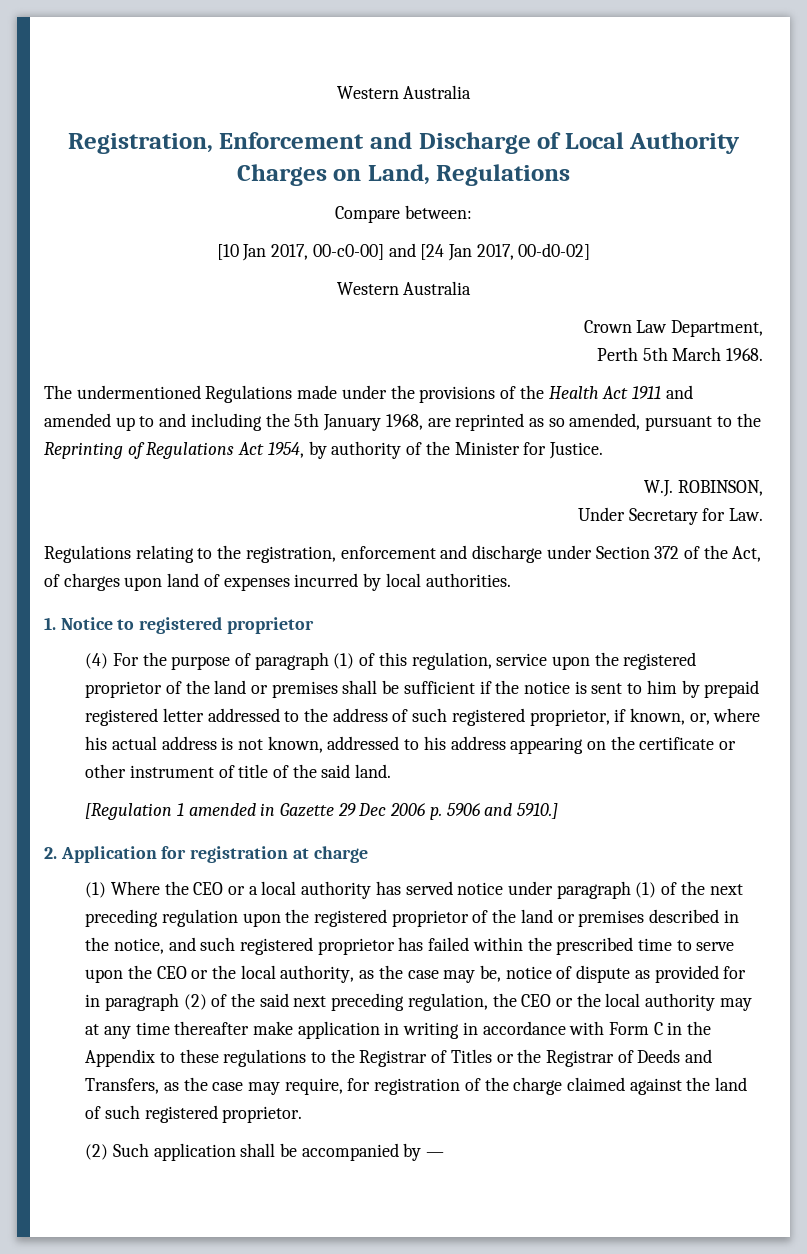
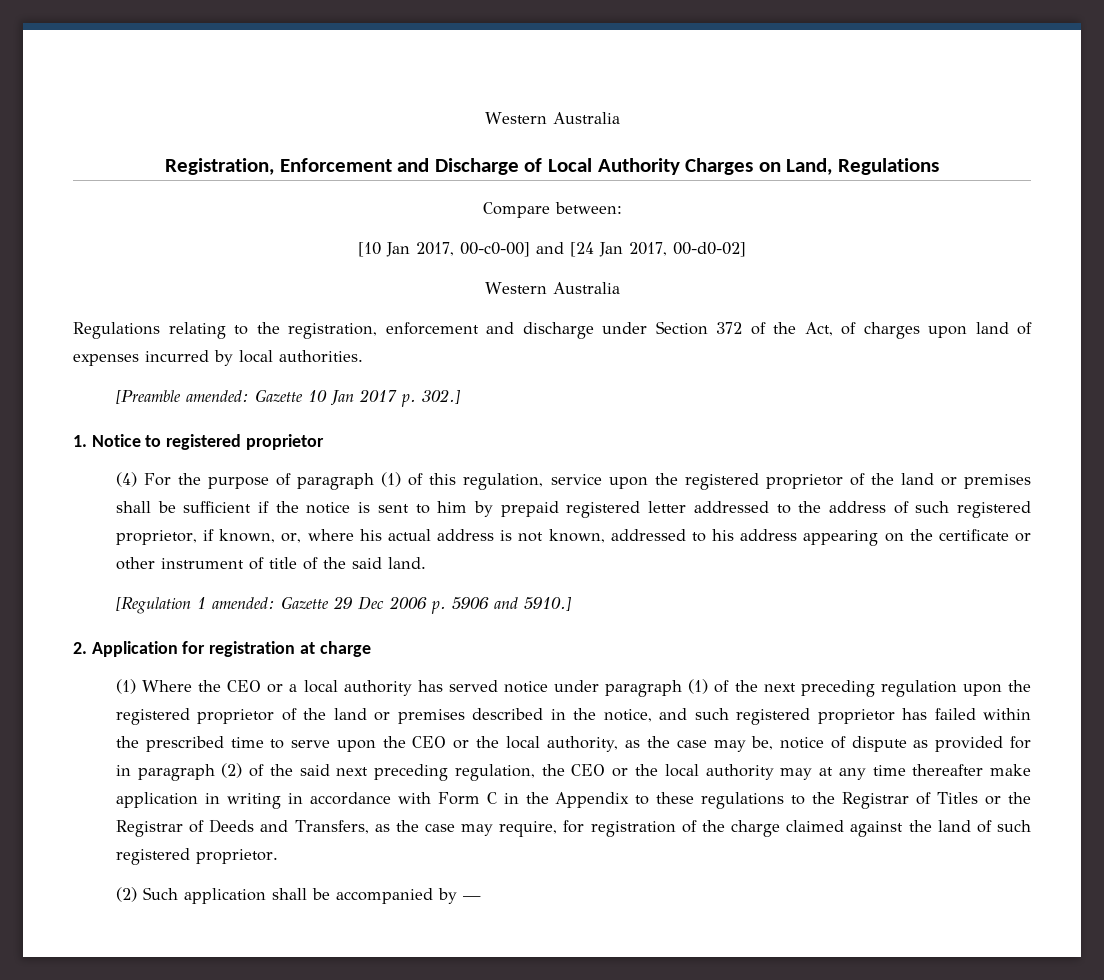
[583,320,763,337] [596,347,764,361] [44,385,693,403] [44,413,761,431] [44,441,603,459] [644,480,763,497] [577,507,764,525] // Crown Law Department, // Perth 5th March 1968. // The undermentioned Regulations made under the provisions of the Health Act 1911 and amended up to and including the 5th January 1968, are reprinted as so amended, pursuant to the Reprinting of Regulations Act 1954, by authority of the Minister for Justice. // W.J. ROBINSON, // Under Secretary for Law. -> (620, 288) none
(511, 580) none -> [115,389,461,407] // [Preamble amended: Gazette 10 Jan 2017 p. 302.]
[188,803,276,816] amended in -> [211,597,275,609] amended:

